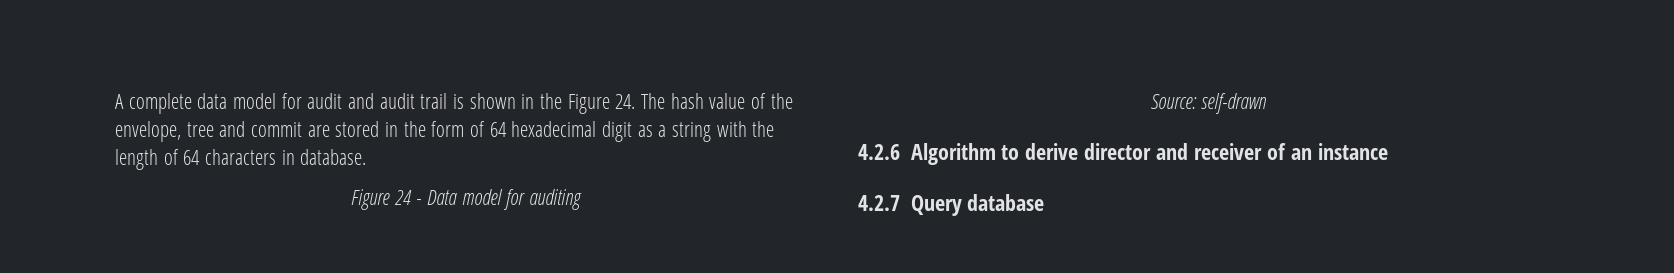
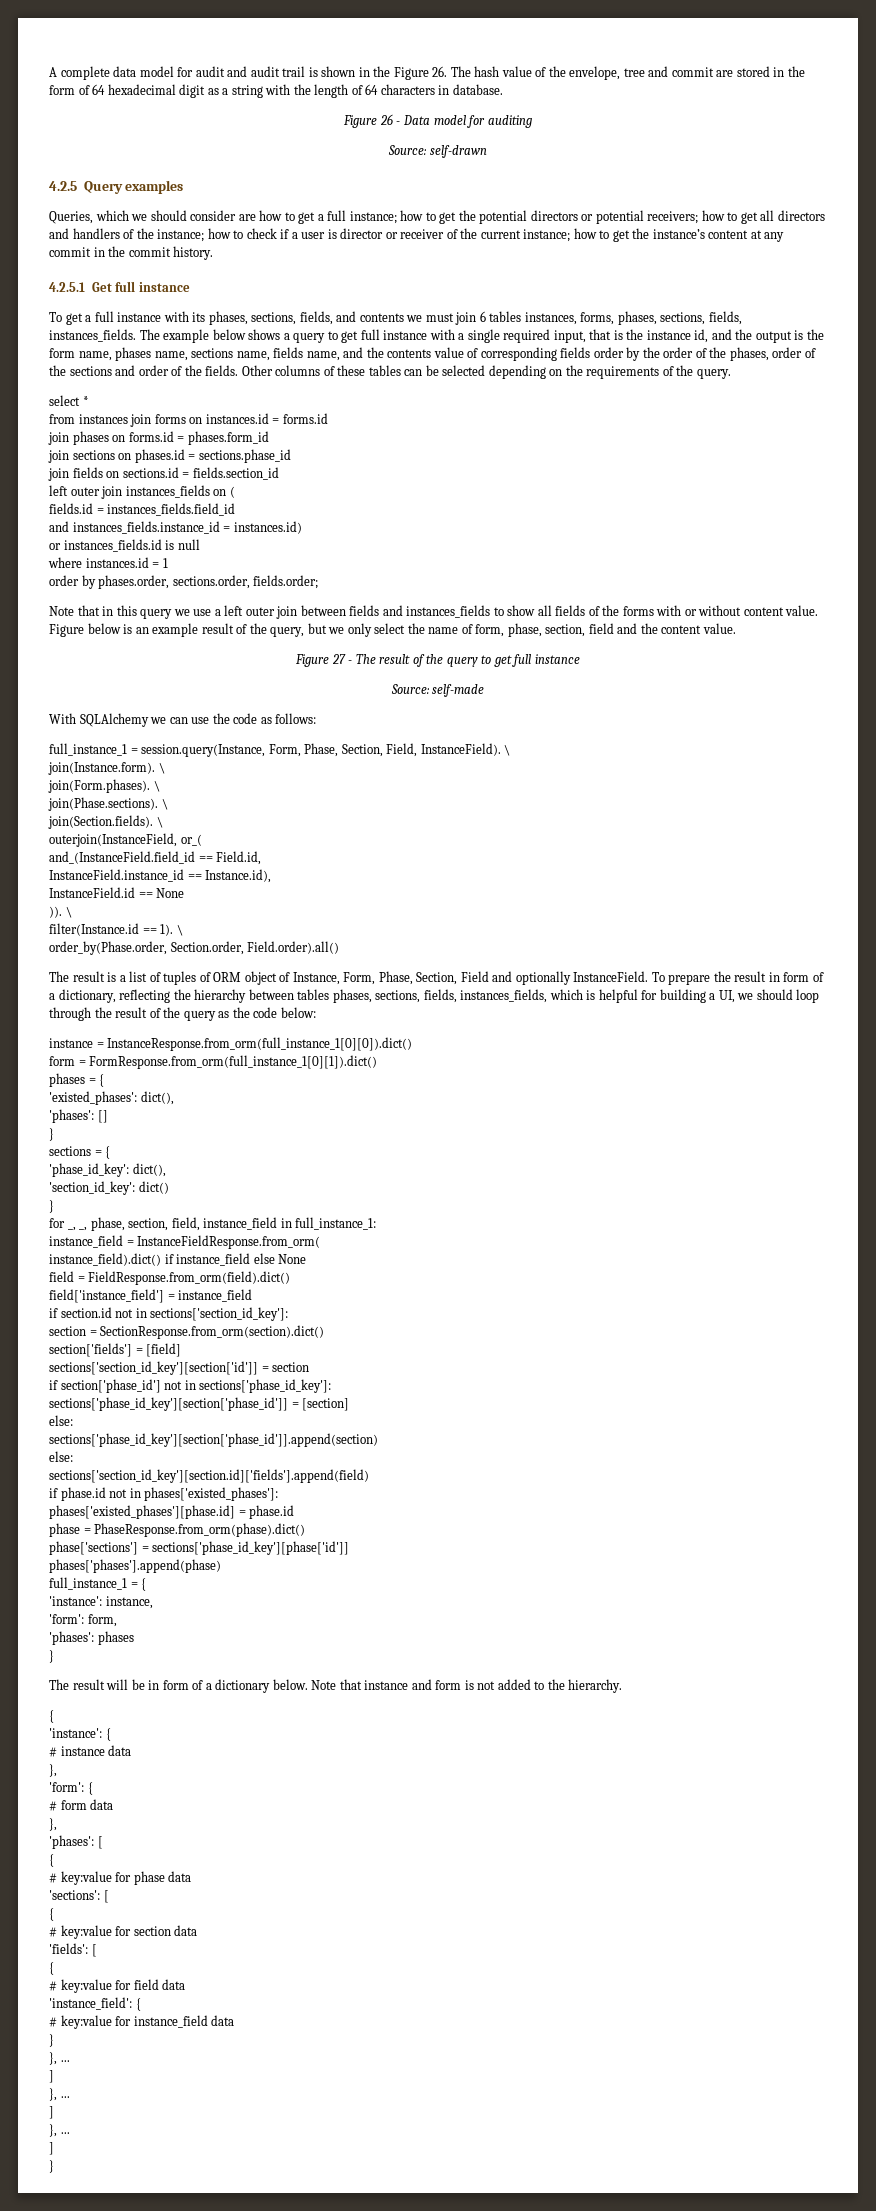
[615,94,636,109] 24. -> [432,66,448,77] 26.
[393,190,412,205] 24 -> [379,114,393,125] 26
[858,143,1389,165] [858,194,1045,216] 4.2.6 Algorithm to derive director and receiver of an instance // 4.2.7 Query database -> [49,180,184,194] [49,210,825,224] [49,228,785,242] [49,246,214,260] [49,281,190,292] [49,311,742,325] [49,329,824,343] [49,347,816,361] [49,365,731,379] [49,395,89,406] [49,413,328,427] [48,431,269,445] [48,449,291,463] [48,467,279,481] [49,485,235,499] [49,503,236,516] [49,521,302,534] [49,539,200,552] [48,557,168,568] [49,575,319,589] [49,605,819,619] [49,623,736,637] [295,654,580,667] [390,684,485,697] [49,713,317,727] [49,743,511,757] [48,762,165,775] [48,779,160,793] [48,797,168,811] [48,815,163,829] [49,833,202,847] [49,851,262,865] [49,869,272,883] [49,887,185,898] [49,906,72,918] [49,923,183,936] [49,941,340,955] [49,971,824,985] [49,989,820,1003] [49,1007,316,1021] [49,1037,413,1051] [49,1055,378,1069] [49,1073,105,1087] [49,1091,174,1105] [49,1109,108,1123] [49,1128,54,1141] [49,1146,111,1159] [49,1163,166,1177] [49,1181,169,1195] [49,1200,54,1213] [49,1217,377,1231] [49,1235,321,1249] [49,1253,307,1266] [49,1271,291,1285] [49,1289,253,1303] [49,1307,289,1321] [49,1325,325,1339] [49,1343,182,1357] [49,1361,310,1375] [49,1379,332,1393] [49,1397,350,1411] [49,1415,73,1426] [49,1433,378,1447] [49,1451,73,1462] [49,1469,369,1483] [49,1487,279,1501] [49,1505,295,1519] [49,1523,306,1537] [49,1541,350,1555] [49,1559,221,1573] [49,1577,147,1591] [49,1596,153,1609] [49,1614,117,1627] [49,1631,134,1645] [49,1650,54,1663] [49,1679,623,1693] [49,1710,54,1723] [49,1728,111,1741] [49,1745,132,1757] [49,1764,57,1777] [49,1782,93,1795] [49,1799,114,1811] [49,1818,57,1831] [49,1835,103,1849] [49,1854,54,1867] [49,1871,192,1885] [49,1890,109,1903] [49,1908,54,1921] [49,1925,198,1939] [49,1943,97,1957] [49,1962,54,1975] [49,1979,186,1993] [49,1997,141,2011] [49,2015,235,2029] [49,2034,54,2047] [49,2052,70,2065] [49,2070,54,2083] [49,2088,70,2101] [49,2106,54,2119] [49,2124,70,2137] [49,2142,54,2155] [49,2160,54,2173] 4.2.5 Query examples // Queries, which we should consider are how to get a full instance; how to get the potential directors or potential receivers; how to get all directors and handlers of the instance; how to check if a user is director or receiver of the current instance; how to get the instance’s content at any commit in the commit history. // 4.2.5.1 Get full instance // To get a full instance with its phases, sections, fields, and contents we must join 6 tables instances, forms, phases, sections, fields, instances_fields. The example below shows a query to get full instance with a single required input, that is the instance id, and the output is the form name, phases name, sections name, fields name, and the contents value of corresponding fields order by the order of the phases, order of the sections and order of the fields. Other columns of these tables can be selected depending on the requirements of the query. // select * // from instances join forms on instances.id = forms.id // join phases on forms.id = phases.form_id // join sections on phases.id = sections.phase_id // join fields on sections.id = fields.section_id // left outer join instances_fields on ( // fields.id = instances_fields.field_id // and instances_fields.instance_id = instances.id) // or instances_fields.id is null // where instances.id = 1 // order by phases.order, sections.order, fields.order; // Note that in this query we use a left outer join between fields and instances_fields to show all fields of the forms with or without content value. Figure below is an example result of the query, but we only select the name of form, phase, section, field and the content value. // Figure 27 - The result of the query to get full instance // Source: self-made // With SQLAlchemy we can use the code as follows: // full_instance_1 = session.query(Instance, Form, Phase, Section, Field, InstanceField). \ // join(Instance.form). \ // join(Form.phases). \ // join(Phase.sections). \ // join(Section.fields). \ // outerjoin(InstanceField, or_( // and_(InstanceField.field_id == Field.id, // InstanceField.instance_id == Instance.id), // InstanceField.id == None // )). \ // filter(Instance.id == 1). \ // order_by(Phase.order, Section.order, Field.order).all() // The result is a list of tuples of ORM object of Instance, Form, Phase, Section, Field and optionally InstanceField. To prepare the result in form of a dictionary, reflecting the hierarchy between tables phases, sections, fields, instances_fields, which is helpful for building a UI, we should loop through the result of the query as the code below: // instance = InstanceResponse.from_orm(full_instance_1[0][0]).dict() // form = FormResponse.from_orm(full_instance_1[0][1]).dict() // phases = { // 'existed_phases': dict(), // 'phases': [] // } // sections = { // 'phase_id_key': dict(), // 'section_id_key': dict() // } // for _, _, phase, section, field, instance_field in full_instance_1: // instance_field = InstanceFieldResponse.from_orm( // instance_field).dict() if instance_field else None // field = FieldResponse.from_orm(field).dict() // field['instance_field'] = instance_field // if section.id not in sections['section_id_key']: // section = SectionResponse.from_orm(section).dict() // section['fields'] = [field] // sections['section_id_key'][section['id']] = section // if section['phase_id'] not in sections['phase_id_key']: // sections['phase_id_key'][section['phase_id']] = [section] // else: // sections['phase_id_key'][section['phase_id']].append(section) // else: // sections['section_id_key'][section.id]['fields'].append(field) // if phase.id not in phases['existed_phases']: // phases['existed_phases'][phase.id] = phase.id // phase = PhaseResponse.from_orm(phase).dict() // phase['sections'] = sections['phase_id_key'][phase['id']] // phases['phases'].append(phase) // full_instance_1 = { // 'instance': instance, // 'form': form, // 'phases': phases // } // The result will be in form of a dictionary below. Note that instance and form is not added to the hierarchy. // { // 'instance': { // # instance data // }, // 'form': { // # form data // }, // 'phases': [ // { // # key:value for phase data // 'sections': [ // { // # key:value for section data // 'fields': [ // { // # key:value for field data // 'instance_field': { // # key:value for instance_field data // } // }, ... // ] // }, ... // ] // }, ... // ] // }

